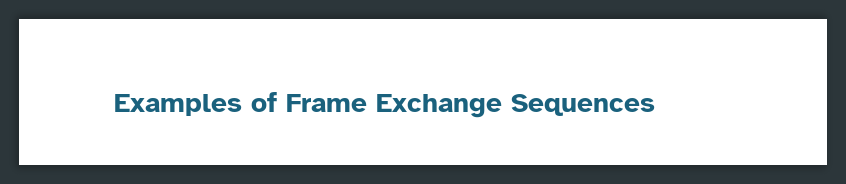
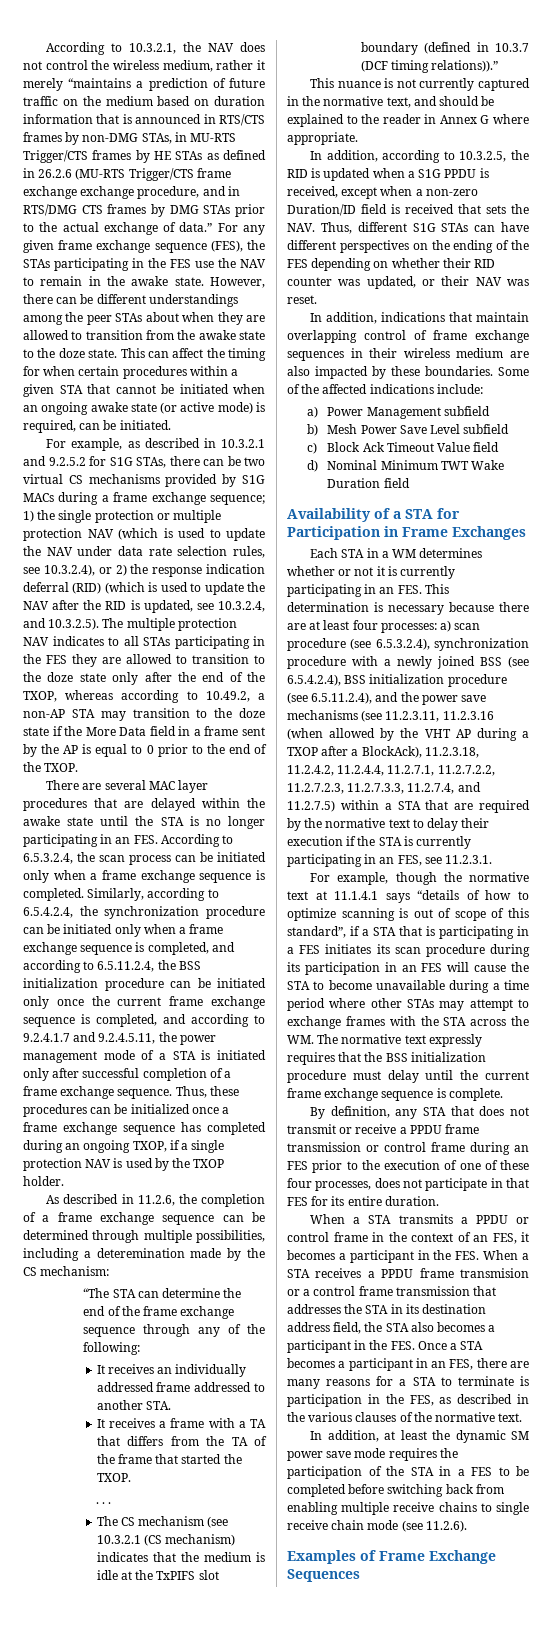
(114, 105) none -> [46,42,265,55] [23,60,265,72] [23,78,265,91] [23,96,265,106] [23,114,265,126] [23,132,237,145] [23,150,266,163] [23,168,231,181] [23,186,240,199] [23,204,265,217] [23,222,265,235] [23,240,265,253] [23,258,266,271] [23,276,265,288] [23,294,238,307] [23,312,265,325] [23,330,265,340] [23,348,266,361] [23,366,239,379] [23,384,265,397] [23,402,265,415] [23,420,171,433] [46,438,265,451] [23,456,265,468] [23,474,266,487] [23,492,265,505] [23,510,222,523] [23,528,265,541] [23,546,265,558] [23,564,265,577] [23,582,265,595] [23,600,265,613] [23,618,237,631] [23,636,265,649] [23,654,265,667] [23,672,265,685] [23,690,265,703] [23,708,265,721] [23,726,265,736] [23,744,267,757] [23,762,79,772] [46,780,209,793] [23,798,265,811] [23,816,265,829] [23,834,234,847] [23,852,266,865] [23,870,265,883] [23,888,219,901] [23,906,265,919] [23,924,224,937] [23,942,235,955] [23,960,201,973] [23,978,266,991] [23,996,265,1009] [23,1014,265,1027] [23,1032,216,1045] [23,1050,266,1063] [23,1068,232,1081] [23,1086,239,1099] [23,1104,230,1117] [23,1122,266,1135] [23,1140,225,1153] [23,1158,225,1171] [23,1176,64,1186] [46,1194,265,1207] [23,1212,265,1225] [23,1230,265,1243] [23,1248,266,1261] [23,1266,110,1276] [83,1288,242,1298] [83,1306,235,1319] [83,1324,265,1337] [83,1342,141,1355] [96,1364,247,1377] [96,1382,265,1392] [96,1400,171,1410] [96,1418,267,1428] [96,1436,267,1446] [96,1454,242,1464] [96,1473,131,1482] [95,1502,112,1504] [96,1516,229,1528] [96,1534,236,1546] [96,1552,265,1562] [96,1570,219,1580] [360,42,529,55] [360,60,499,73] [310,78,530,91] [287,96,495,108] [287,114,529,127] [287,132,358,145] [310,150,529,163] [287,168,489,181] [287,186,478,199] [287,204,529,216] [287,222,529,234] [287,240,529,253] [287,258,496,271] [287,276,529,289] [287,295,317,304] [310,312,529,324] [287,330,529,343] [287,348,529,361] [287,366,529,379] [287,384,483,394] [307,406,490,419] [307,424,510,436] [307,442,500,454] [307,460,505,472] [327,478,410,488] [287,508,460,522] [287,526,526,540] [310,548,483,558] [287,566,456,579] [287,584,449,597] [287,602,529,615] [287,620,481,633] [287,638,529,651] [287,656,529,669] [287,674,507,687] [287,692,487,705] [287,710,494,722] [287,728,529,741] [287,746,479,758] [287,765,495,776] [287,782,481,794] [287,800,530,813] [287,818,490,831] [287,836,472,849] [287,854,493,867] [310,872,529,885] [287,890,529,903] [287,908,529,921] [287,926,529,939] [287,944,530,957] [287,962,529,975] [287,980,529,993] [287,998,529,1011] [287,1016,529,1029] [287,1034,482,1047] [287,1052,486,1065] [287,1070,529,1083] [287,1088,503,1101] [310,1106,529,1119] [287,1124,480,1134] [287,1142,529,1155] [287,1160,529,1173] [287,1178,529,1191] [287,1196,439,1206] [310,1214,529,1224] [287,1232,529,1244] [287,1250,529,1263] [287,1268,529,1278] [287,1286,497,1296] [287,1304,487,1314] [287,1322,496,1334] [287,1340,484,1353] [287,1358,529,1371] [287,1376,529,1389] [287,1394,529,1407] [287,1412,523,1422] [310,1430,529,1443] [287,1448,458,1461] [287,1466,529,1479] [287,1484,504,1497] [287,1502,529,1515] [287,1520,467,1532] According to 10.3.2.1, the NAV does not control the wireless medium, rather it merely “maintains a prediction of future traffic on the medium based on duration information that is announced in RTS/CTS frames by non-DMG STAs, in MU-RTS Trigger/CTS frames by HE STAs as defined in 26.2.6 (MU-RTS Trigger/CTS frame exchange exchange procedure, and in RTS/DMG CTS frames by DMG STAs prior to the actual exchange of data.” For any given frame exchange sequence (FES), the STAs participating in the FES use the NAV to remain in the awake state. However, there can be different understandings among the peer STAs about when they are allowed to transition from the awake state to the doze state. This can affect the timing for when certain procedures within a given STA that cannot be initiated when an ongoing awake state (or active mode) is required, can be initiated. // For example, as described in 10.3.2.1 and 9.2.5.2 for S1G STAs, there can be two virtual CS mechanisms provided by S1G MACs during a frame exchange sequence; 1) the single protection or multiple protection NAV (which is used to update the NAV under data rate selection rules, see 10.3.2.4), or 2) the response indication deferral (RID) (which is used to update the NAV after the RID is updated, see 10.3.2.4, and 10.3.2.5). The multiple protection NAV indicates to all STAs participating in the FES they are allowed to transition to the doze state only after the end of the TXOP, whereas according to 10.49.2, a non-AP STA may transition to the doze state if the More Data field in a frame sent by the AP is equal to 0 prior to the end of the TXOP. // There are several MAC layer procedures that are delayed within the awake state until the STA is no longer participating in an FES. According to 6.5.3.2.4, the scan process can be initiated only when a frame exchange sequence is completed. Similarly, according to 6.5.4.2.4, the synchronization procedure can be initiated only when a frame exchange sequence is completed, and according to 6.5.11.2.4, the BSS initialization procedure can be initiated only once the current frame exchange sequence is completed, and according to 9.2.4.1.7 and 9.2.4.5.11, the power management mode of a STA is initiated only after successful completion of a frame exchange sequence. Thus, these procedures can be initialized once a frame exchange sequence has completed during an ongoing TXOP, if a single protection NAV is used by the TXOP holder. // As described in 11.2.6, the completion of a frame exchange sequence can be determined through multiple possibilities, including a deteremination made by the CS mechanism: // “The STA can determine the end of the frame exchange sequence through any of the following: // It receives an individually addressed frame addressed to another STA. // It receives a frame with a TA that differs from the TA of the frame that started the TXOP. // . . . // The CS mechanism (see 10.3.2.1 (CS mechanism) indicates that the medium is idle at the TxPIFS slot boundary (defined in 10.3.7 (DCF timing relations)).” // This nuance is not currently captured in the normative text, and should be explained to the reader in Annex G where appropriate. // In addition, according to 10.3.2.5, the RID is updated when a S1G PPDU is received, except when a non-zero Duration/ID field is received that sets the NAV. Thus, different S1G STAs can have different perspectives on the ending of the FES depending on whether their RID counter was updated, or their NAV was reset. // In addition, indications that maintain overlapping control of frame exchange sequences in their wireless medium are also impacted by these boundaries. Some of the affected indications include: // a) Power Management subfield // b) Mesh Power Save Level subfield // c) Block Ack Timeout Value field // d) Nominal Minimum TWT Wake Duration field // Availability of a STA for Participation in Frame Exchanges // Each STA in a WM determines whether or not it is currently participating in an FES. This determination is necessary because there are at least four processes: a) scan procedure (see 6.5.3.2.4), synchronization procedure with a newly joined BSS (see 6.5.4.2.4), BSS initialization procedure (see 6.5.11.2.4), and the power save mechanisms (see 11.2.3.11, 11.2.3.16 (when allowed by the VHT AP during a TXOP after a BlockAck), 11.2.3.18, 11.2.4.2, 11.2.4.4, 11.2.7.1, 11.2.7.2.2, 11.2.7.2.3, 11.2.7.3.3, 11.2.7.4, and 11.2.7.5) within a STA that are required by the normative text to delay their execution if the STA is currently participating in an FES, see 11.2.3.1. // For example, though the normative text at 11.1.4.1 says “details of how to optimize scanning is out of scope of this standard”, if a STA that is participating in a FES initiates its scan procedure during its participation in an FES will cause the STA to become unavailable during a time period where other STAs may attempt to exchange frames with the STA across the WM. The normative text expressly requires that the BSS initialization procedure must delay until the current frame exchange sequence is complete. // By definition, any STA that does not transmit or receive a PPDU frame transmission or control frame during an FES prior to the execution of one of these four processes, does not participate in that FES for its entire duration. // When a STA transmits a PPDU or control frame in the context of an FES, it becomes a participant in the FES. When a STA receives a PPDU frame transmision or a control frame transmission that addresses the STA in its destination address field, the STA also becomes a participant in the FES. Once a STA becomes a participant in an FES, there are many reasons for a STA to terminate is participation in the FES, as described in the various clauses of the normative text. // In addition, at least the dynamic SM power save mode requires the participation of the STA in a FES to be completed before switching back from enabling multiple receive chains to single receive chain mode (see 11.2.6). //

